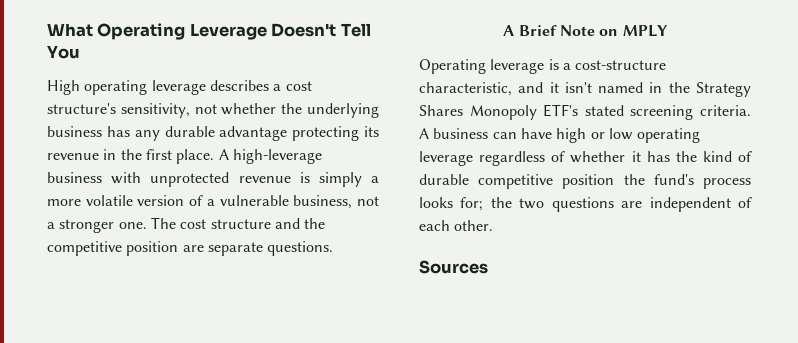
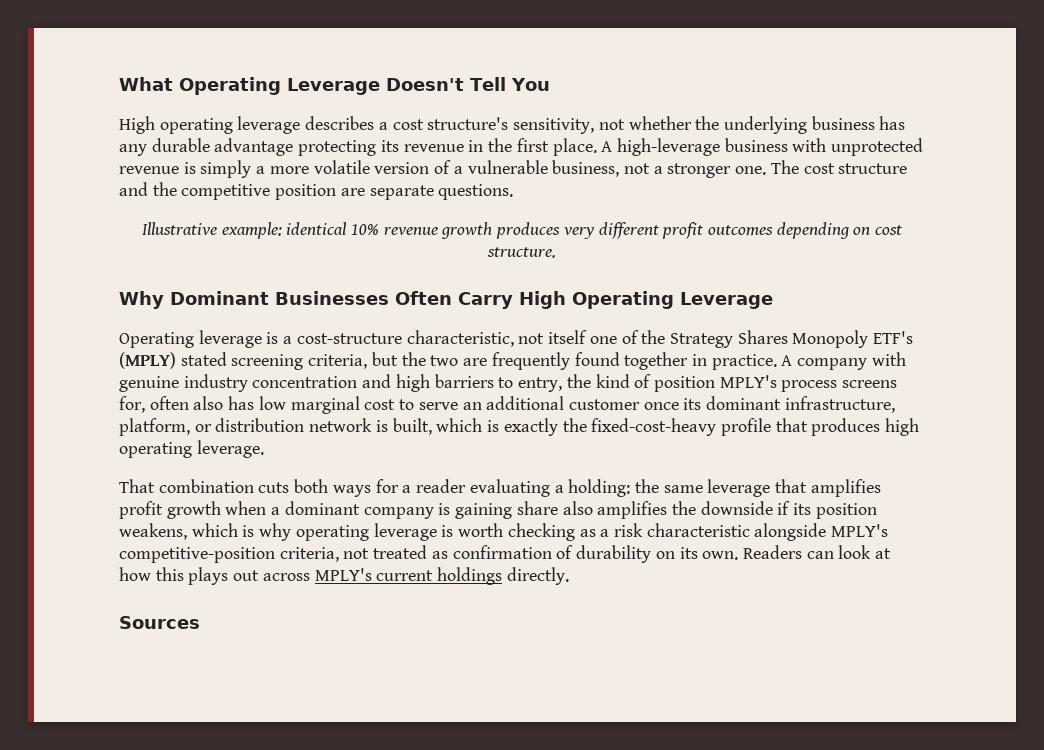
[503,25,668,37] A Brief Note on MPLY -> [141,222,903,239] [487,247,556,258] [119,291,773,309] Illustrative example: identical 10% revenue growth produces very different profit outcomes depending on cost structure. // Why Dominant Businesses Often Carry High Operating Leverage
[518,82,663,93] and it isn't named in -> [518,330,639,344] not itself one of
(579, 110) none -> [119,352,176,369] (MPLY)
[700,105,751,116] [419,128,701,143] [419,151,752,166] [419,174,751,189] [419,197,752,212] [419,220,494,231] criteria. A business can have high or low operating leverage regardless of whether it has the kind of durable competitive position the fund's process looks for; the two questions are independent of each other. -> [308,352,906,370] [119,374,898,392] [119,396,895,414] [119,418,920,436] [119,440,264,458] [119,479,881,497] [119,501,877,519] [119,523,889,541] [119,545,892,563] [119,567,569,585] criteria, but the two are frequently found together in practice. A company with genuine industry concentration and high barriers to entry, the kind of position MPLY's process screens for, often also has low marginal cost to serve an additional customer once its dominant infrastructure, platform, or distribution network is built, which is exactly the fixed-cost-heavy profile that produces high operating leverage. // That combination cuts both ways for a reader evaluating a holding: the same leverage that amplifies profit growth when a dominant company is gaining share also amplifies the downside if its position weakens, which is why operating leverage is worth checking as a risk characteristic alongside MPLY's competitive-position criteria, not treated as confirmation of durability on its own. Readers can look at how this plays out across MPLY's current holdings directly.

